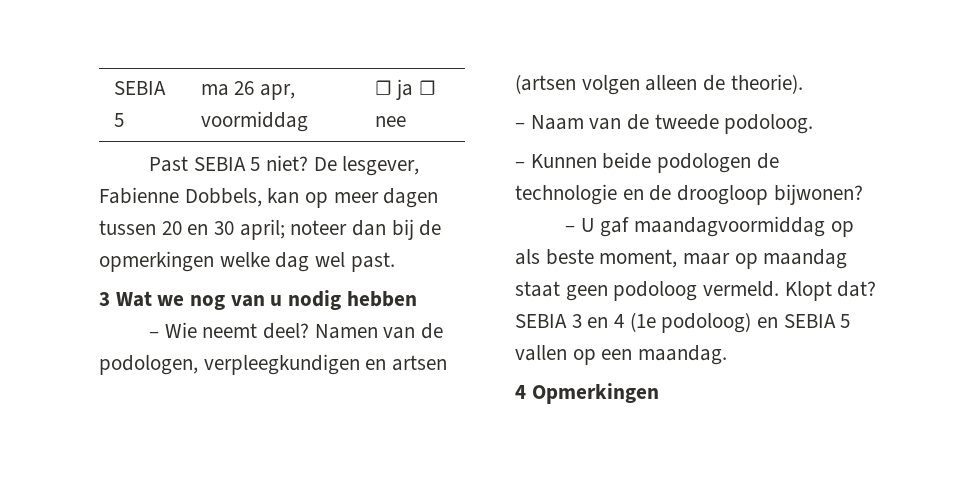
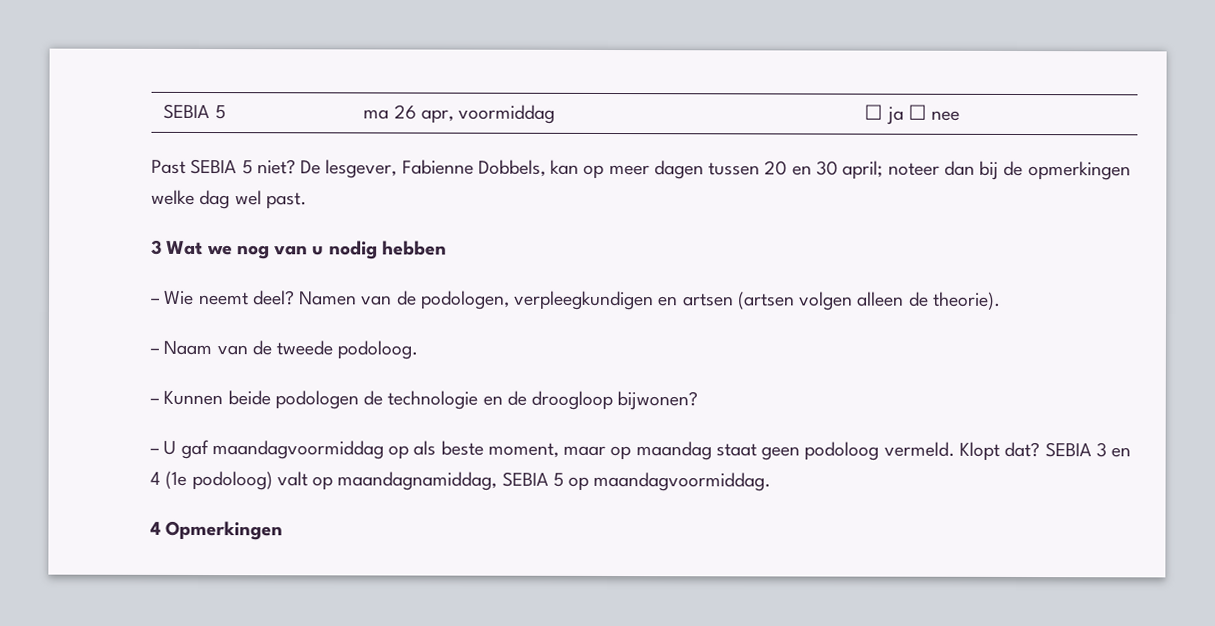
[757,314,851,328] [515,345,728,365] en SEBIA 5 vallen op een maandag. -> [276,471,772,492] valt op maandagnamiddag, SEBIA 5 op maandagvoormiddag.

